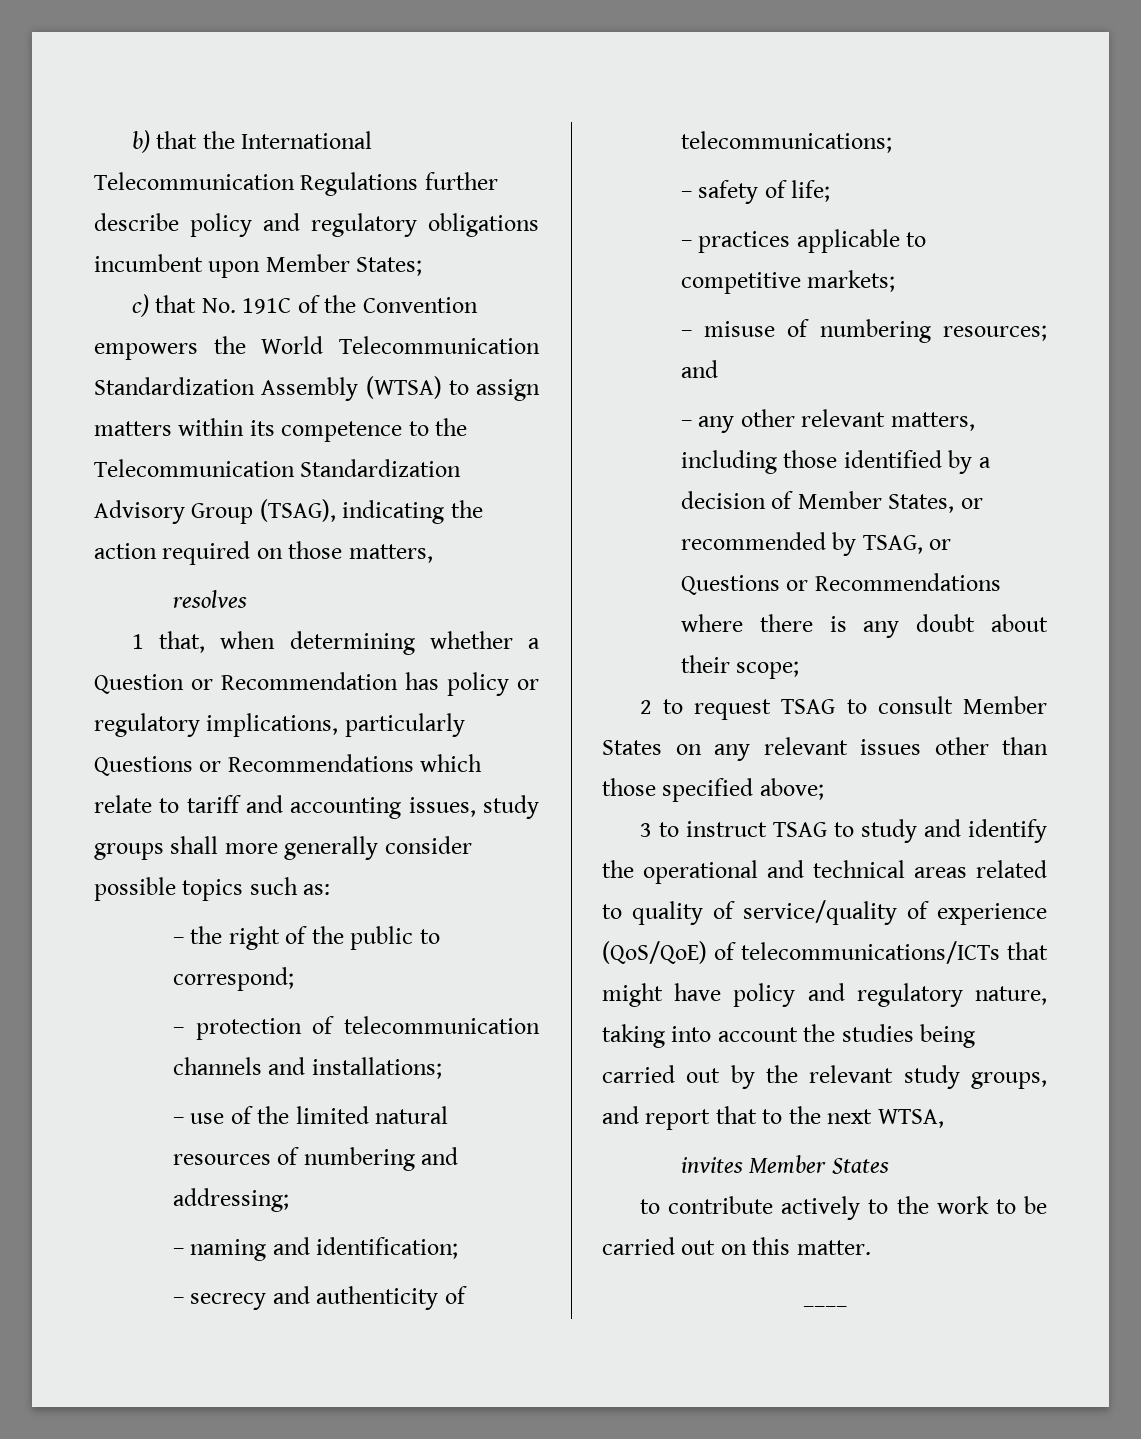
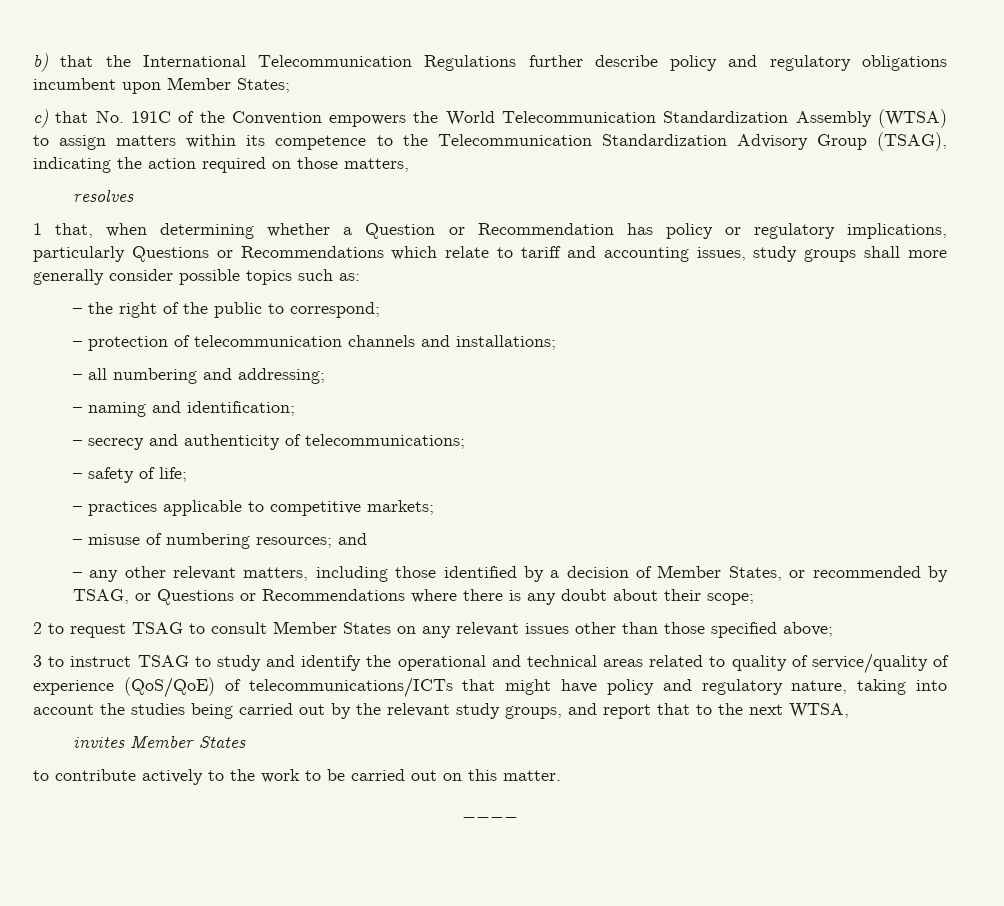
[190,1106,449,1124] [172,1147,300,1165] use of the limited natural resources of -> [87,368,107,380] all

